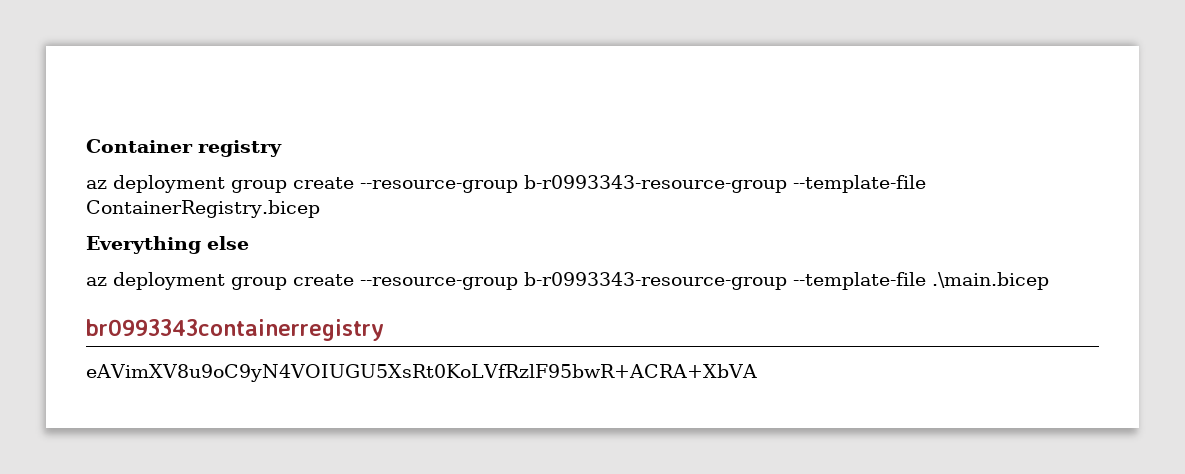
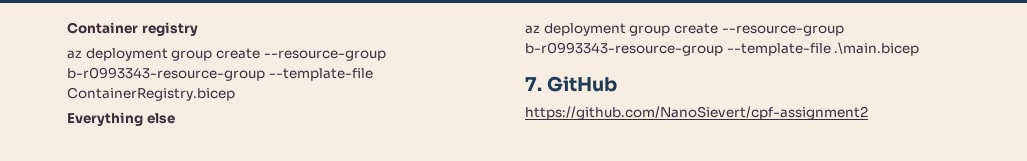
[86,319,384,341] [86,364,757,382] br0993343containerregistry // eAVimXV8u9oC9yN4VOIUGU5XsRt0KoLVfRzlF95bwR+ACRA+XbVA -> [525,76,618,92] [525,106,868,120] 7. GitHub // https://github.com/NanoSievert/cpf-assignment2

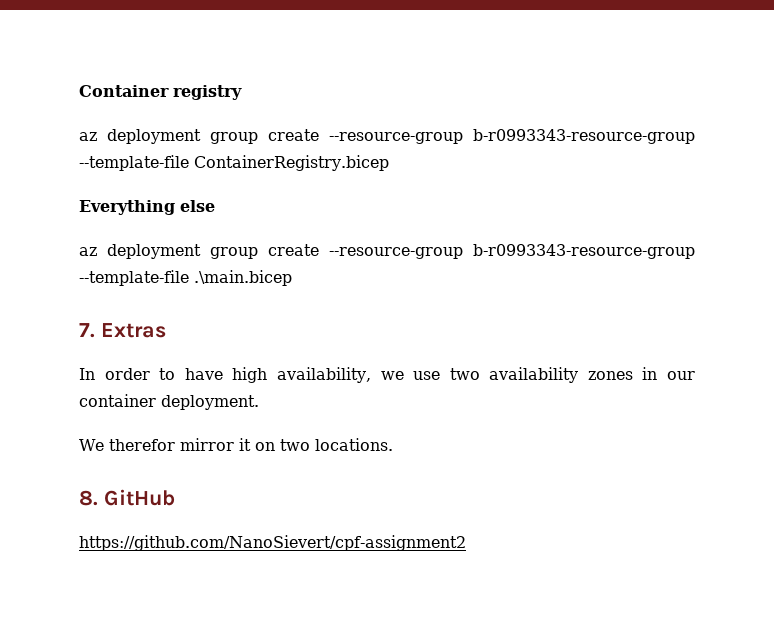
(542, 84) none -> [100,323,166,338] [79,367,695,383] [79,394,259,410] [79,438,393,451] [79,490,98,506] Extras // In order to have high availability, we use two availability zones in our container deployment. // We therefor mirror it on two locations. // 8.

